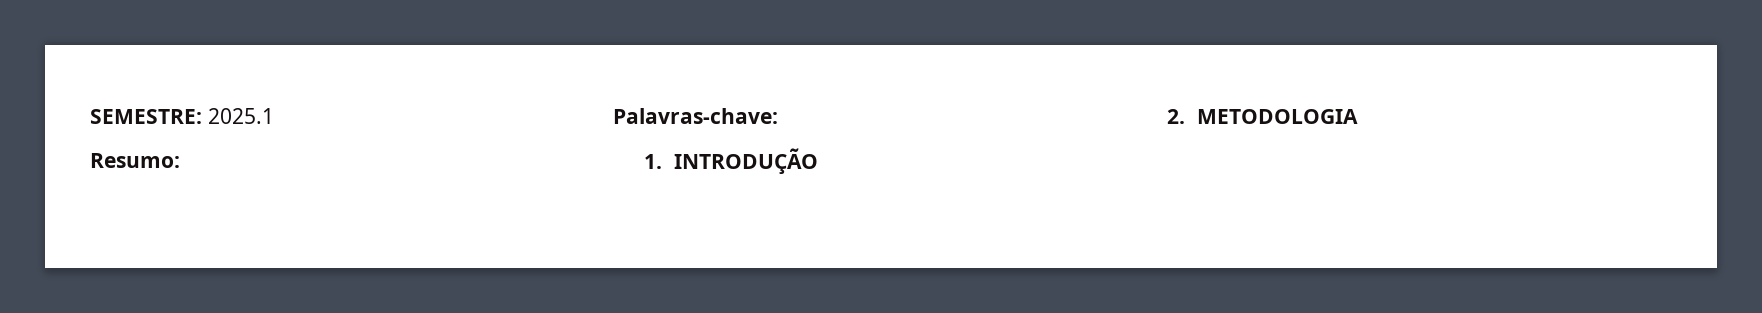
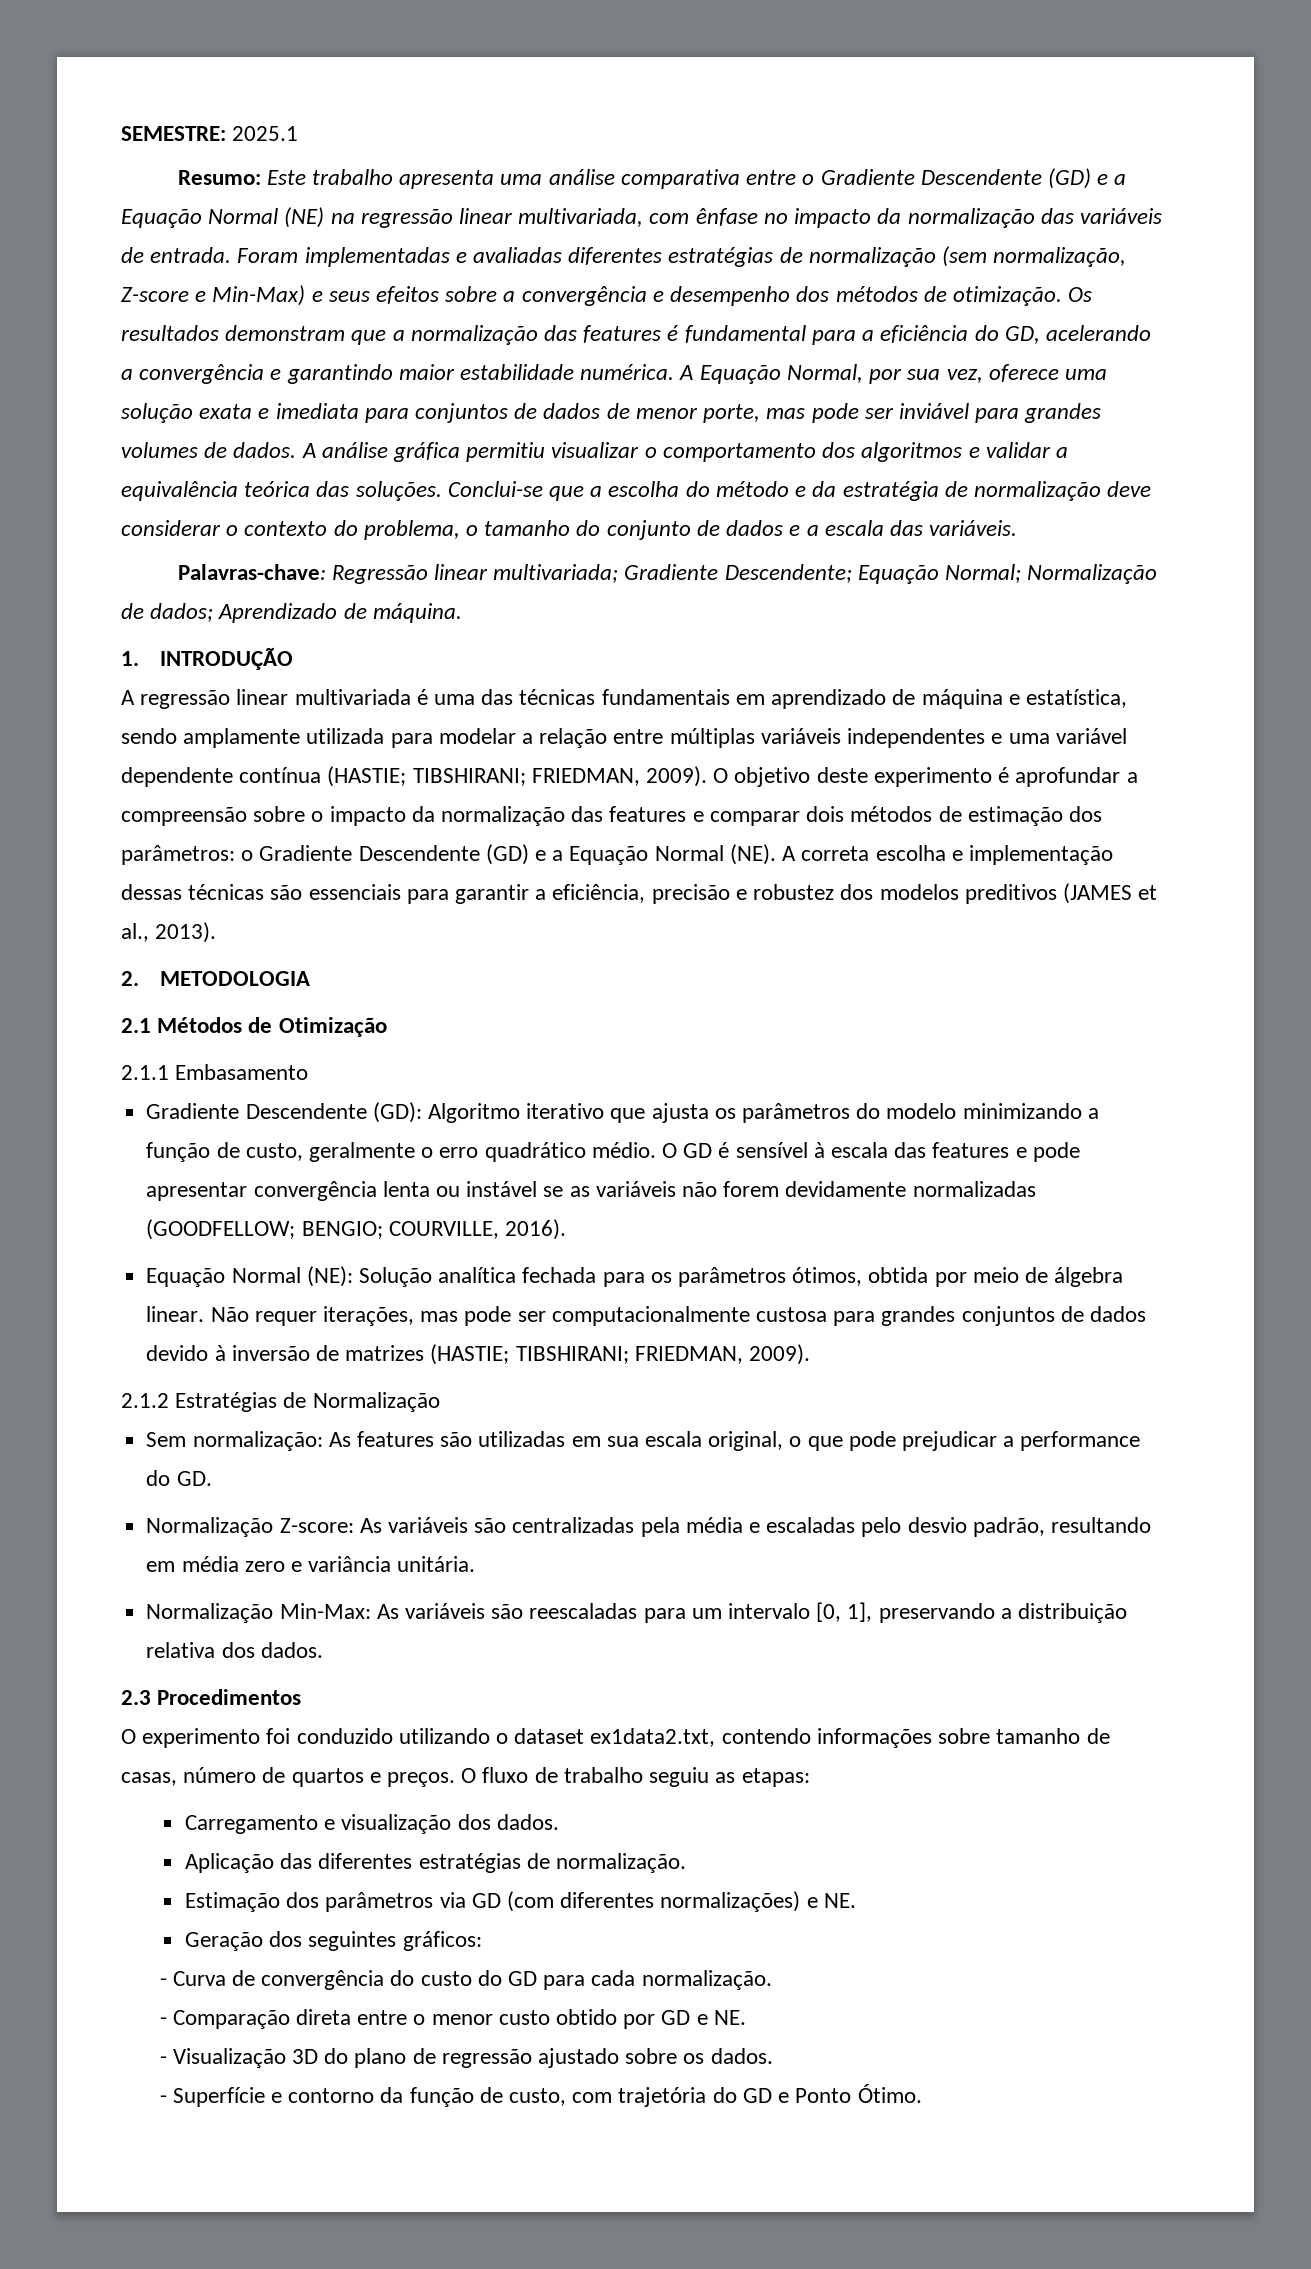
[613,108,778,124] [643,148,819,174] [1166,109,1359,124] // Palavras-chave: // 1. INTRODUÇÃO // 2. METODOLOGIA -> [266,168,1127,189] [121,207,1162,228] [121,246,1127,267] [121,285,1093,306] [121,325,1151,345] [121,364,1107,384] [121,403,1102,423] [121,442,1068,462] [121,481,1152,501] [121,520,1018,540] [177,564,1158,584] [121,603,462,623] [121,647,293,670] [121,689,1127,709] [121,728,1127,748] [121,766,1138,787] [121,806,1102,826] [121,844,1113,865] [121,883,1158,904] [121,922,217,943] [121,971,310,986] [121,1017,387,1037] [121,1064,309,1080] [146,1102,1099,1123] [146,1142,1080,1162] [146,1181,1036,1201] [146,1219,566,1240] [146,1266,1124,1287] [146,1306,1147,1326] [146,1344,810,1365] [121,1392,440,1412] [146,1431,1141,1451] [146,1470,212,1486] [146,1517,1152,1537] [146,1556,476,1572] [146,1602,1128,1623] [146,1642,323,1658] [121,1689,302,1705] [121,1728,1110,1748] [121,1767,810,1787] [184,1814,559,1834] [184,1853,686,1873] [184,1891,856,1912] [184,1931,482,1951] [159,1970,772,1990] [159,2009,746,2029] [159,2048,773,2068] [159,2084,922,2107] Este trabalho apresenta uma análise comparativa entre o Gradiente Descendente (GD) e a Equação Normal (NE) na regressão linear multivariada, com ênfase no impacto da normalização das variáveis de entrada. Foram implementadas e avaliadas diferentes estratégias de normalização (sem normalização, Z-score e Min-Max) e seus efeitos sobre a convergência e desempenho dos métodos de otimização. Os resultados demonstram que a normalização das features é fundamental para a eficiência do GD, acelerando a convergência e garantindo maior estabilidade numérica. A Equação Normal, por sua vez, oferece uma solução exata e imediata para conjuntos de dados de menor porte, mas pode ser inviável para grandes volumes de dados. A análise gráfica permitiu visualizar o comportamento dos algoritmos e validar a equivalência teórica das soluções. Conclui-se que a escolha do método e da estratégia de normalização deve considerar o contexto do problema, o tamanho do conjunto de dados e a escala das variáveis. // Palavras-chave: Regressão linear multivariada; Gradiente Descendente; Equação Normal; Normalização de dados; Aprendizado de máquina. // 1. INTRODUÇÃO // A regressão linear multivariada é uma das técnicas fundamentais em aprendizado de máquina e estatística, sendo amplamente utilizada para modelar a relação entre múltiplas variáveis independentes e uma variável dependente contínua (HASTIE; TIBSHIRANI; FRIEDMAN, 2009). O objetivo deste experimento é aprofundar a compreensão sobre o impacto da normalização das features e comparar dois métodos de estimação dos parâmetros: o Gradiente Descendente (GD) e a Equação Normal (NE). A correta escolha e implementação dessas técnicas são essenciais para garantir a eficiência, precisão e robustez dos modelos preditivos (JAMES et al., 2013). // 2. METODOLOGIA // 2.1 Métodos de Otimização // 2.1.1 Embasamento // Gradiente Descendente (GD): Algoritmo iterativo que ajusta os parâmetros do modelo minimizando a função de custo, geralmente o erro quadrático médio. O GD é sensível à escala das features e pode apresentar convergência lenta ou instável se as variáveis não forem devidamente normalizadas (GOODFELLOW; BENGIO; COURVILLE, 2016). // Equação Normal (NE): Solução analítica fechada para os parâmetros ótimos, obtida por meio de álgebra linear. Não requer iterações, mas pode ser computacionalmente custosa para grandes conjuntos de dados devido à inversão de matrizes (HASTIE; TIBSHIRANI; FRIEDMAN, 2009). // 2.1.2 Estratégias de Normalização // Sem normalização: As features são utilizadas em sua escala original, o que pode prejudicar a performance do GD. // Normalização Z-score: As variáveis são centralizadas pela média e escaladas pelo desvio padrão, resultando em média zero e variância unitária. // Normalização Min-Max: As variáveis são reescaladas para um intervalo [0, 1], preservando a distribuição relativa dos dados. // 2.3 Procedimentos // O experimento foi conduzido utilizando o dataset ex1data2.txt, contendo informações sobre tamanho de casas, número de quartos e preços. O fluxo de trabalho seguiu as etapas: // Carregamento e visualização dos dados. // Aplicação das diferentes estratégias de normalização. // Estimação dos parâmetros via GD (com diferentes normalizações) e NE. // Geração dos seguintes gráficos: // - Curva de convergência do custo do GD para cada normalização. // - Comparação direta entre o menor custo obtido por GD e NE. // - Visualização 3D do plano de regressão ajustado sobre os dados. // - Superfície e contorno da função de custo, com trajetória do GD e Ponto Ótimo.

